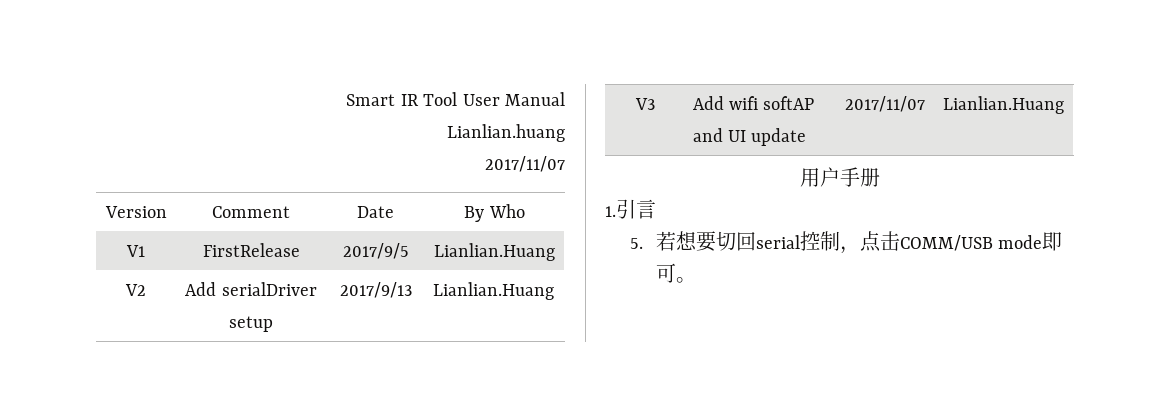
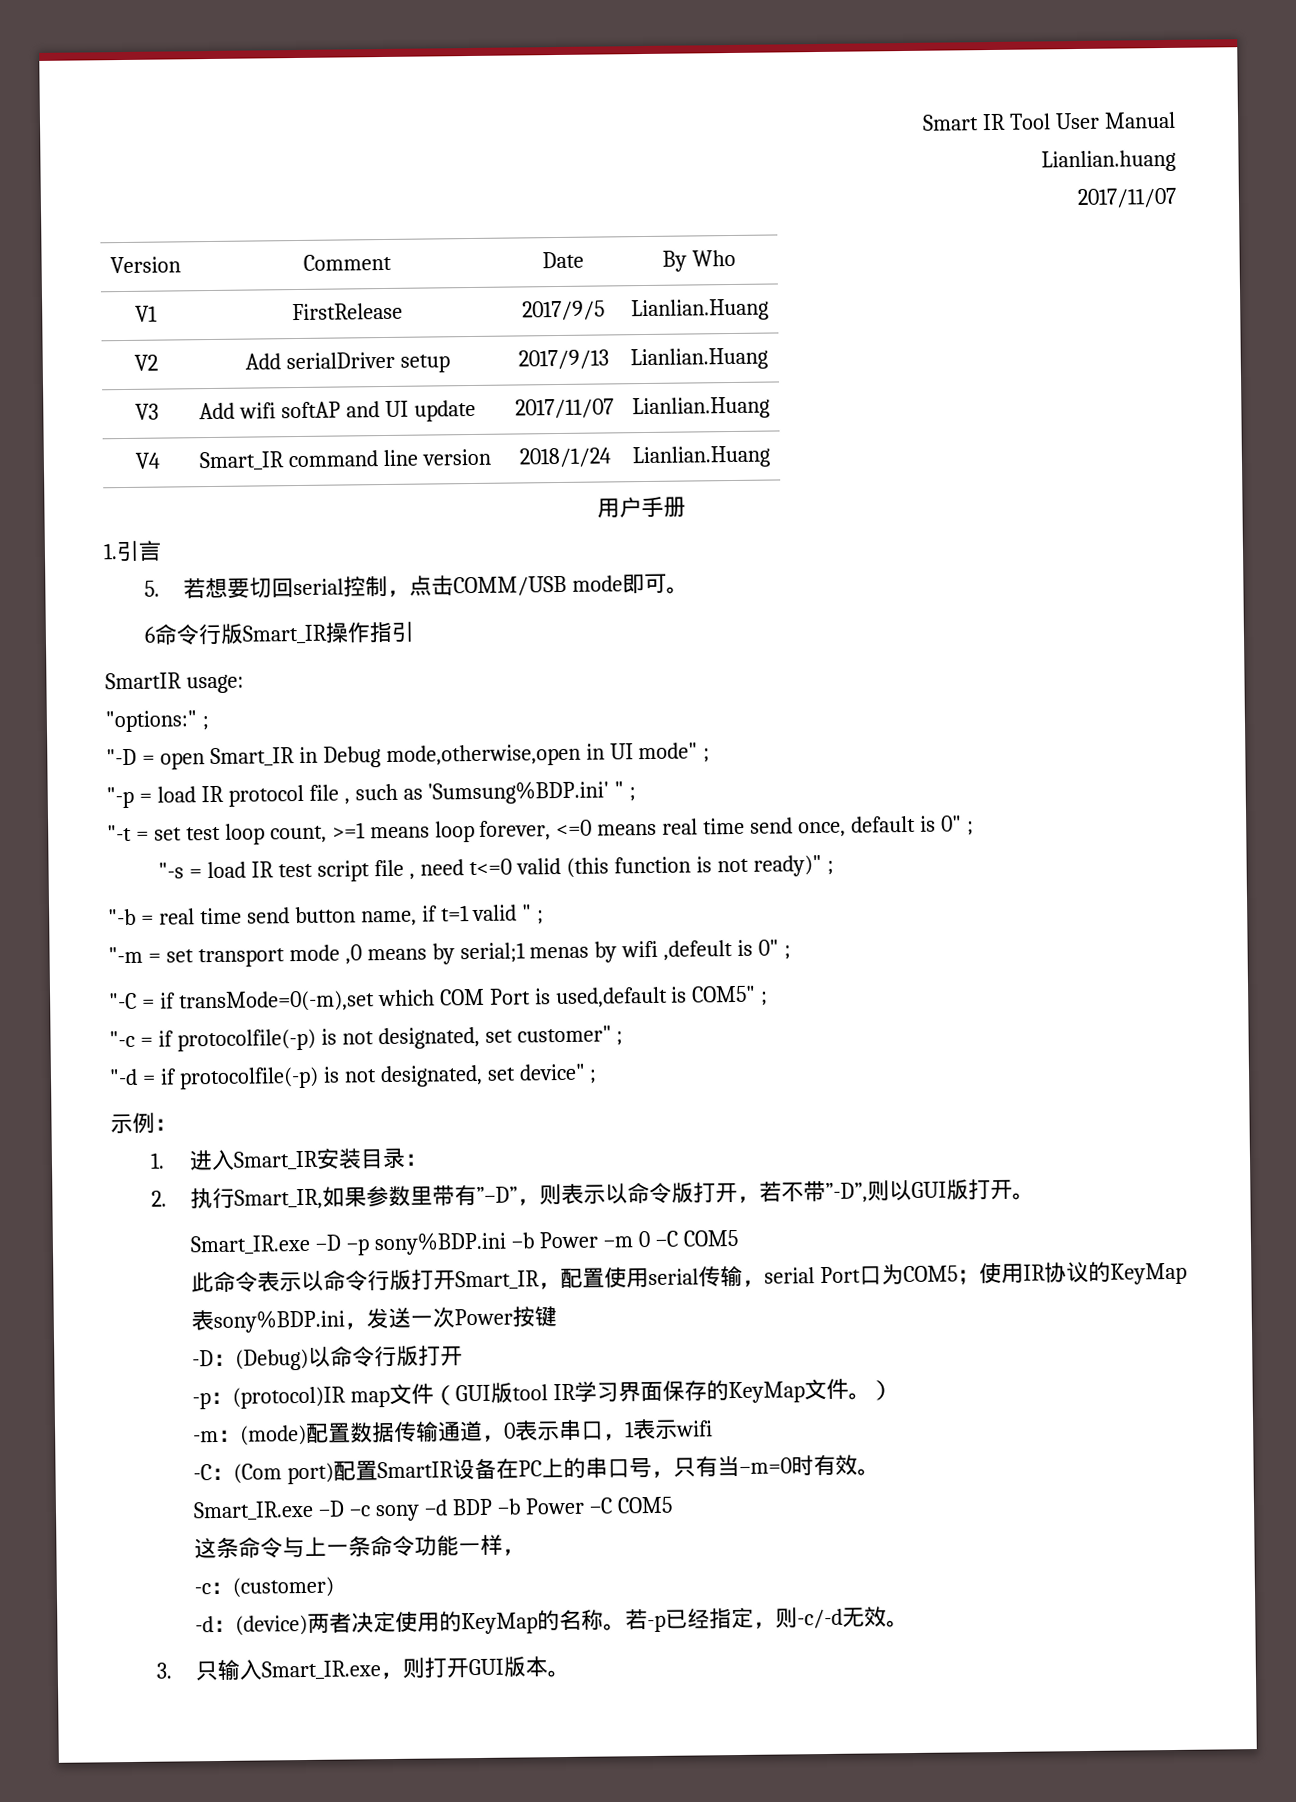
(1064, 105) none -> [134,452,160,469] [198,448,491,472] [518,447,611,468] [632,445,771,469] // V4 | Smart_IR command line version | 2018/1/24 | Lianlian.Huang
(696, 280) none -> [143,621,414,646] [105,672,244,694] [105,710,210,733] [106,742,711,770] [106,780,637,809] [107,815,974,845] [158,854,834,882] [108,904,545,927] [108,939,792,968] [109,985,769,1013] [109,1025,624,1052] [109,1063,598,1090] [110,1112,177,1134] [149,1147,429,1171] [150,1179,1036,1210] [190,1229,738,1256] [191,1261,1188,1294] [191,1306,558,1334] [192,1345,464,1371] [192,1378,894,1410] [193,1418,714,1446] [193,1454,881,1485] [193,1496,673,1522] [194,1534,526,1559] [194,1576,335,1598] [195,1606,910,1636] [155,1656,571,1681] // 6命令行版Smart_IR操作指引 // SmartIR usage: // "options:" ; // "-D = open Smart_IR in Debug mode,otherwise,open in UI mode" ; // "-p = load IR protocol file , such as 'Sumsung%BDP.ini' " ; // "-t = set test loop count, >=1 means loop forever, <=0 means real time send once, default is 0" ; // "-s = load IR test script file , need t<=0 valid (this function is not ready)" ; // "-b = real time send button name, if t=1 valid " ; // "-m = set transport mode ,0 means by serial;1 menas by wifi ,defeult is 0" ; // "-C = if transMode=0(-m),set which COM Port is used,default is COM5" ; // "-c = if protocolfile(-p) is not designated, set customer" ; // "-d = if protocolfile(-p) is not designated, set device" ; // 示例： // 1.进入Smart_IR安装目录： // 2.执行Smart_IR,如果参数里带有”–D”，则表示以命令版打开，若不带”-D”,则以GUI版打开。 // Smart_IR.exe –D –p sony%BDP.ini –b Power –m 0 –C COM5 // 此命令表示以命令行版打开Smart_IR，配置使用serial传输，serial Port口为COM5；使用IR协议的KeyMap表sony%BDP.ini，发送一次Power按键 // -D：(Debug)以命令行版打开 // -p：(protocol)IR map文件（GUI版tool IR学习界面保存的KeyMap文件。） // -m：(mode)配置数据传输通道，0表示串口，1表示wifi // -C：(Com port)配置SmartIR设备在PC上的串口号，只有当–m=0时有效。 // Smart_IR.exe –D –c sony –d BDP –b Power –C COM5 // 这条命令与上一条命令功能一样， // -c：(customer) // -d：(device)两者决定使用的KeyMap的名称。若-p已经指定，则-c/-d无效。 // 3.只输入Smart_IR.exe，则打开GUI版本。

